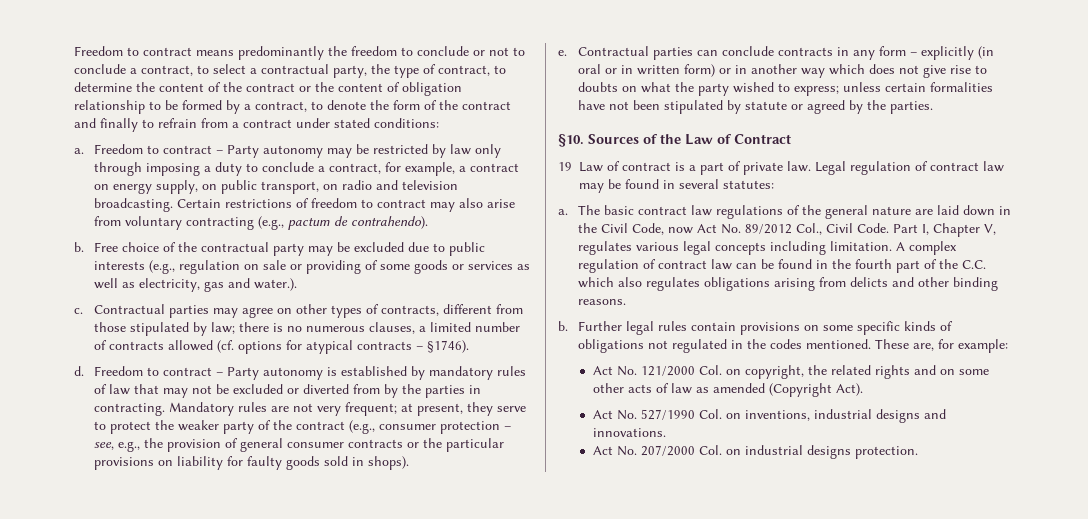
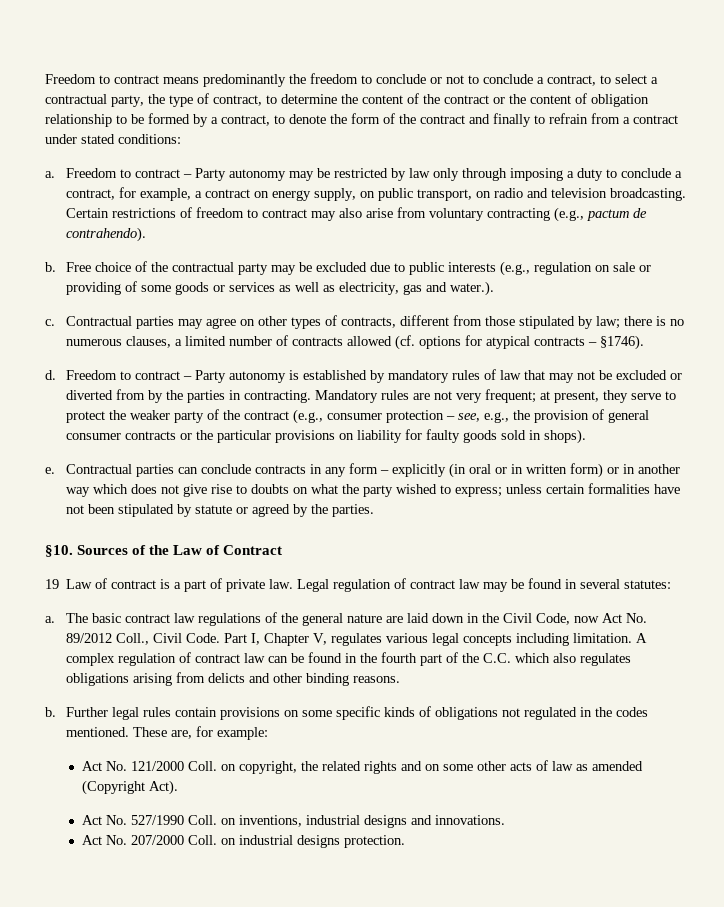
[795,223,822,235] Col., -> [116,633,150,645] Coll.,
[699,365,723,375] Col. -> [188,761,218,771] Coll.
[699,409,723,419] Col. -> [188,815,218,825] Coll.
[699,445,723,455] Col. -> [188,835,218,845] Coll.

